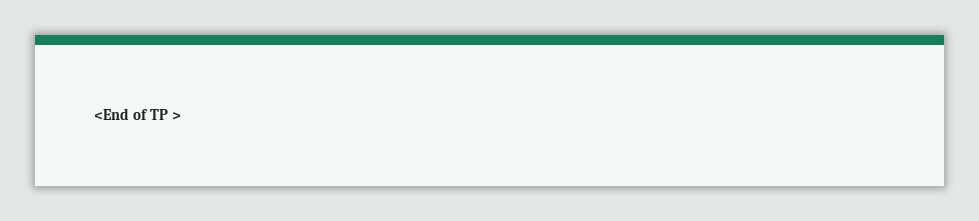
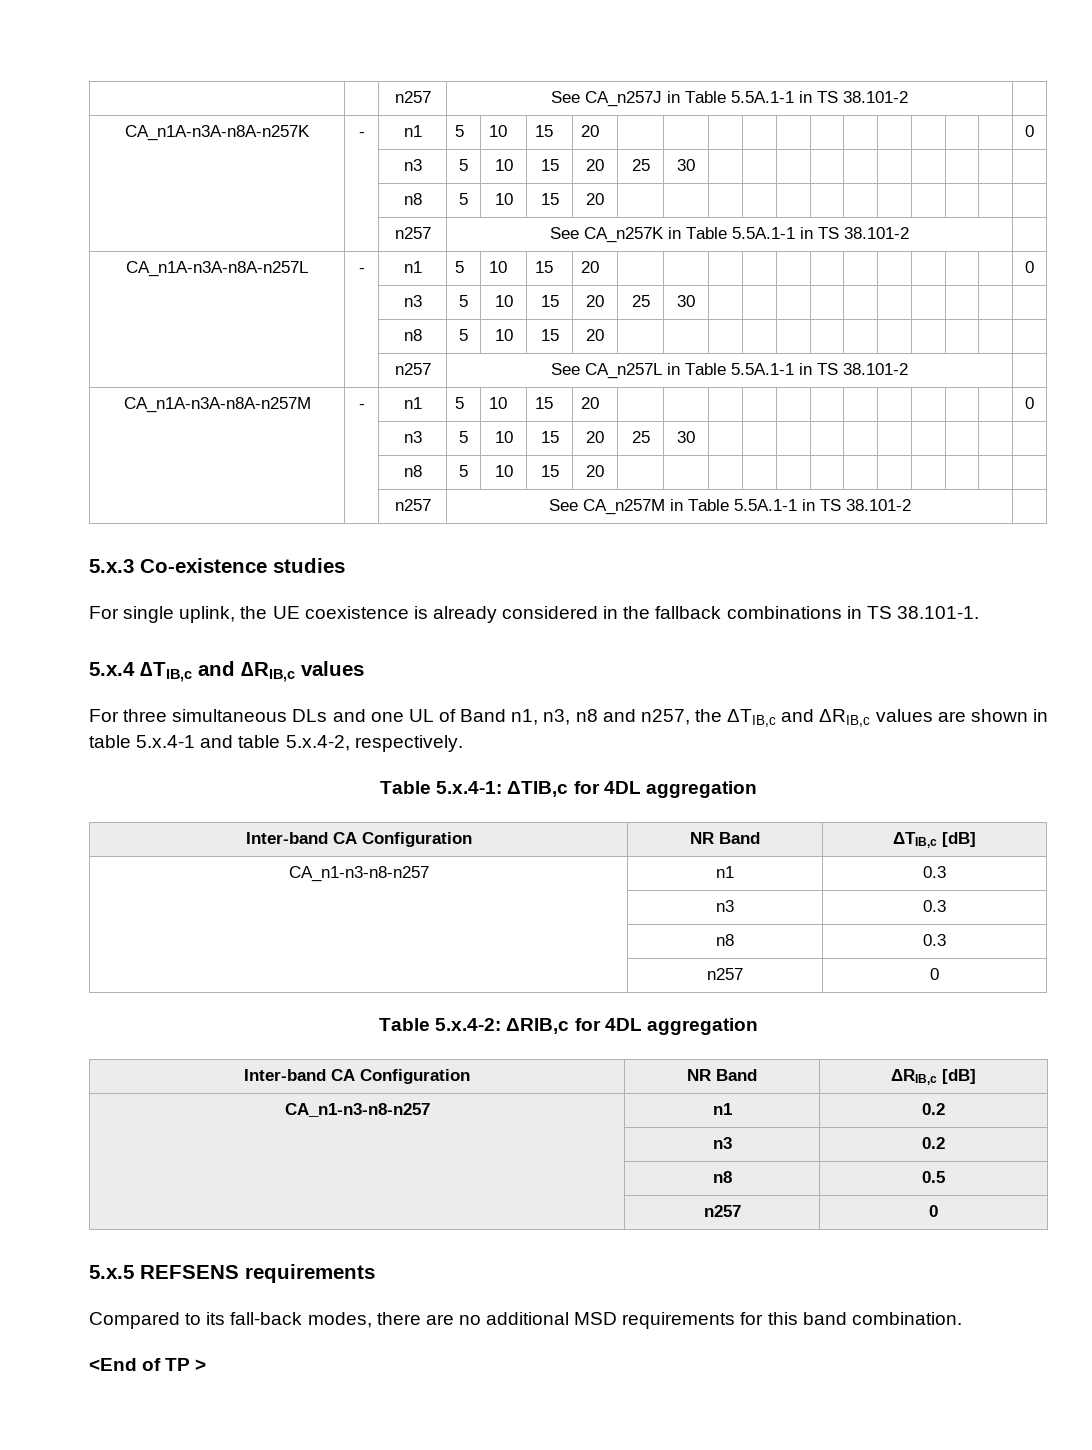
(94, 114) none -> [394,91,431,103] [551,91,908,107] [125,125,310,141] [358,132,365,137] [403,125,422,137] [454,125,464,137] [488,125,507,137] [534,125,553,137] [580,125,599,137] [1025,125,1034,137] [403,159,422,171] [459,159,468,171] [494,159,513,171] [540,159,559,171] [586,159,604,171] [631,159,650,171] [677,159,695,171] [403,193,422,205] [459,193,468,205] [494,193,513,205] [540,193,559,205] [586,193,604,205] [394,227,431,239] [550,227,909,243] [126,261,308,277] [358,268,365,273] [403,261,422,273] [454,261,464,273] [488,261,507,273] [534,261,553,273] [580,261,599,273] [1025,261,1034,273] [403,295,422,307] [459,295,468,307] [494,295,513,307] [540,295,559,307] [586,295,604,307] [631,295,650,307] [677,295,695,307] [403,329,422,341] [459,329,468,341] [494,329,513,341] [540,329,559,341] [586,329,604,341] [394,363,431,375] [551,363,908,379] [123,397,311,413] [358,404,365,409] [403,397,422,409] [454,397,464,409] [488,397,507,409] [534,397,553,409] [580,397,599,409] [1025,397,1034,409] [403,431,422,443] [459,431,468,443] [494,431,513,443] [540,431,559,443] [586,431,604,443] [631,431,650,443] [677,431,695,443] [403,465,422,477] [459,465,468,477] [494,465,513,477] [540,465,559,477] [586,465,604,477] [394,499,431,511] [548,499,911,515] [89,558,345,573] [89,606,979,623] [89,661,364,682] [89,709,1048,727] [89,735,463,752] [380,781,757,798] [245,832,472,847] [690,832,760,844] [893,832,976,848] [288,866,429,882] [716,866,734,878] [923,866,946,878] [716,900,734,912] [923,900,946,912] [716,934,734,946] [923,934,946,946] [707,968,743,980] [930,968,939,980] [379,1018,758,1035] [244,1069,470,1084] [687,1069,757,1081] [891,1069,976,1085] [284,1103,430,1117] [712,1103,732,1115] [922,1103,945,1115] [712,1137,732,1149] [922,1137,945,1149] [712,1171,732,1183] [922,1171,945,1183] [703,1205,741,1217] [929,1205,938,1217] [89,1264,375,1283] [89,1312,962,1329] | | n257 | See CA_n257J in Table 5.5A.1-1 in TS 38.101-2 | // CA_n1A-n3A-n8A-n257K | - | n1 | 5 | 10 | 15 | 20 | | | | | | | | | | | | 0 // | | n3 | 5 | 10 | 15 | 20 | 25 | 30 | | | | | | | | | | // | | n8 | 5 | 10 | 15 | 20 | | | | | | | | | | | | // | | n257 | See CA_n257K in Table 5.5A.1-1 in TS 38.101-2 | // CA_n1A-n3A-n8A-n257L | - | n1 | 5 | 10 | 15 | 20 | | | | | | | | | | | | 0 // | | n3 | 5 | 10 | 15 | 20 | 25 | 30 | | | | | | | | | | // | | n8 | 5 | 10 | 15 | 20 | | | | | | | | | | | | // | | n257 | See CA_n257L in Table 5.5A.1-1 in TS 38.101-2 | // CA_n1A-n3A-n8A-n257M | - | n1 | 5 | 10 | 15 | 20 | | | | | | | | | | | | 0 // | | n3 | 5 | 10 | 15 | 20 | 25 | 30 | | | | | | | | | | // | | n8 | 5 | 10 | 15 | 20 | | | | | | | | | | | | // | | n257 | See CA_n257M in Table 5.5A.1-1 in TS 38.101-2 | // 5.x.3 Co-existence studies // For single uplink, the UE coexistence is already considered in the fallback combinations in TS 38.101-1. // 5.x.4 ∆TIB,c and ∆RIB,c values // For three simultaneous DLs and one UL of Band n1, n3, n8 and n257, the ΔTIB,c and ΔRIB,c values are shown in table 5.x.4-1 and table 5.x.4-2, respectively. // Table 5.x.4-1: ΔTIB,c for 4DL aggregation // Inter-band CA Configuration | NR Band | ΔTIB,c [dB] // CA_n1-n3-n8-n257 | n1 | 0.3 // | n3 | 0.3 // | n8 | 0.3 // | n257 | 0 // Table 5.x.4-2: ΔRIB,c for 4DL aggregation // Inter-band CA Configuration | NR Band | ΔRIB,c [dB] // CA_n1-n3-n8-n257 | n1 | 0.2 // | n3 | 0.2 // | n8 | 0.5 // | n257 | 0 // 5.x.5 REFSENS requirements // Compared to its fall-back modes, there are no additional MSD requirements for this band combination. //

